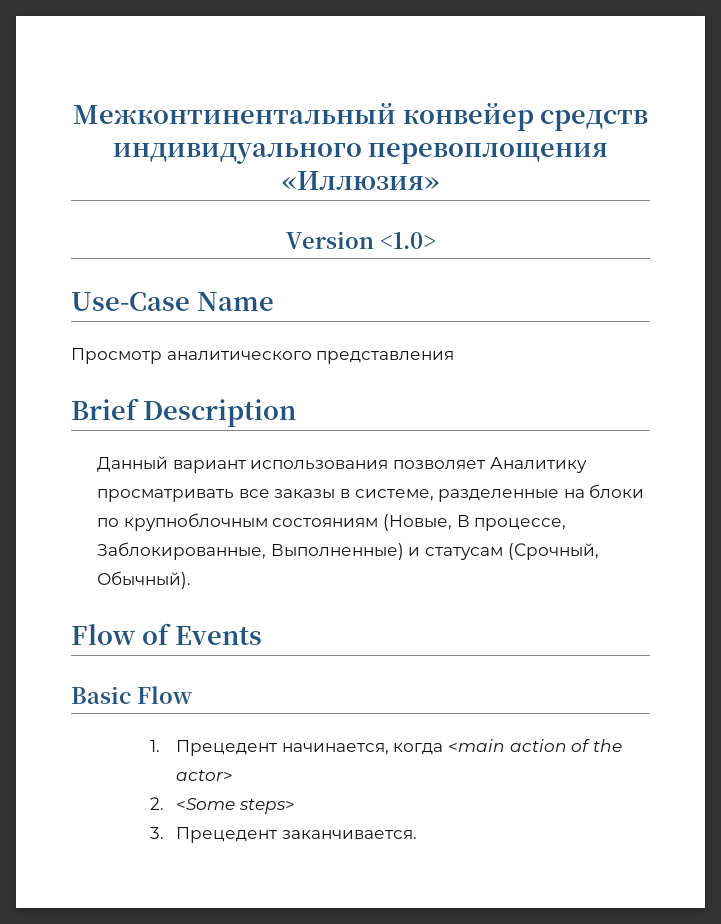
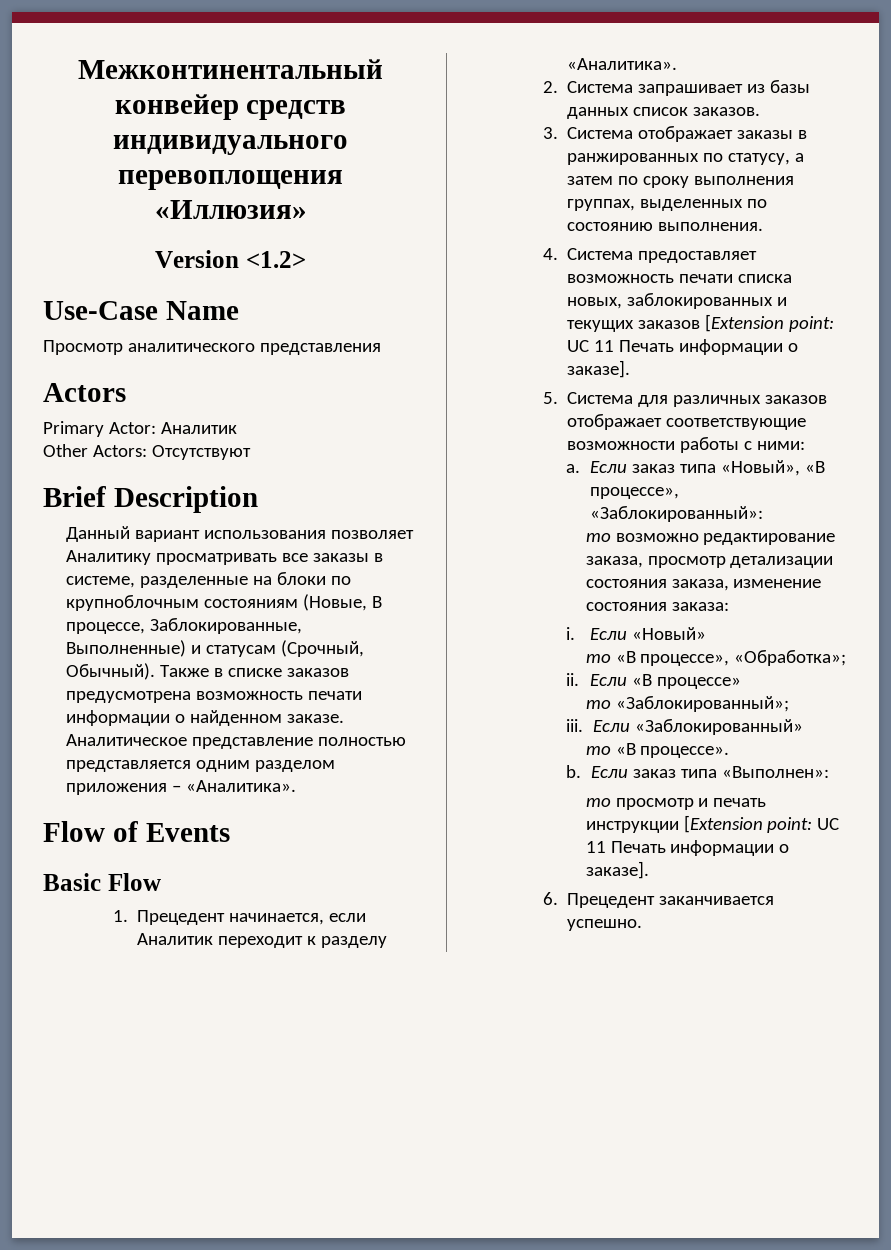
[379,232,436,249] <1.0> -> [245,251,306,268] <1.2>
(455, 357) none -> [43,383,126,402] [43,421,237,437] [43,444,251,460] // Actors // Primary Actor: Аналитик // Other Actors: Отсутствуют
(192, 580) none -> [160,665,350,677] [66,691,363,703] [66,710,345,726] [66,734,407,749] [66,760,336,772] [66,780,297,795] Также в списке заказов предусмотрена возможность печати информации о найденном заказе. Аналитическое представление полностью представляется одним разделом приложения – «Аналитика».
[393,739,622,755] [176,770,234,781] [149,797,295,814] [149,827,417,843] когда <main action of the actor> // 2. <Some steps> // 3. Прецедент заканчивается. -> [329,913,367,922] [137,933,388,948] [567,58,678,70] [542,80,811,96] [567,107,761,119] [542,126,808,142] [567,153,805,165] [567,176,795,188] [567,199,768,211] [567,222,764,231] [542,248,758,263] [567,274,793,283] [567,293,788,309] [567,314,835,332] [567,339,799,355] [567,360,631,378] [542,392,828,407] [567,414,807,430] [567,437,806,453] [566,460,825,476] [589,487,679,499] [589,506,763,522] [585,533,836,545] [585,556,834,568] [585,579,822,591] [585,602,729,611] [566,627,706,640] [585,650,847,666] [566,673,741,689] [585,696,789,712] [566,719,803,735] [585,743,730,758] [566,765,829,778] [585,798,767,810] [585,815,840,833] [585,840,790,856] [585,861,649,879] [542,892,775,908] [567,919,643,931] если Аналитик переходит к разделу «Аналитика». // 2. Система запрашивает из базы данных список заказов. // 3. Система отображает заказы в ранжированных по статусу, а затем по сроку выполнения группах, выделенных по состоянию выполнения. // 4. Система предоставляет возможность печати списка новых, заблокированных и текущих заказов [Extension point: UC 11 Печать информации о заказе]. // 5. Система для различных заказов отображает соответствующие возможности работы с ними: // a. Если заказ типа «Новый», «В процессе», «Заблокированный»: // то возможно редактирование заказа, просмотр детализации состояния заказа, изменение состояния заказа: // i. Если «Новый» // то «В процессе», «Обработка»; // ii. Если «В процессе» // то «Заблокированный»; // iii. Если «Заблокированный» // то «В процессе». // b. Если заказ типа «Выполнен»: // то просмотр и печать инструкции [Extension point: UC 11 Печать информации о заказе]. // 6. Прецедент заканчивается успешно.

